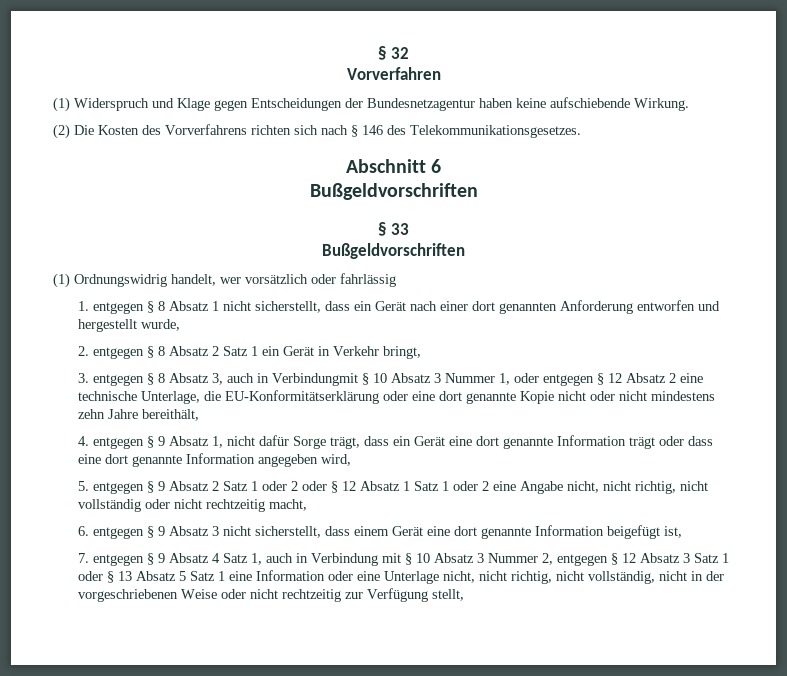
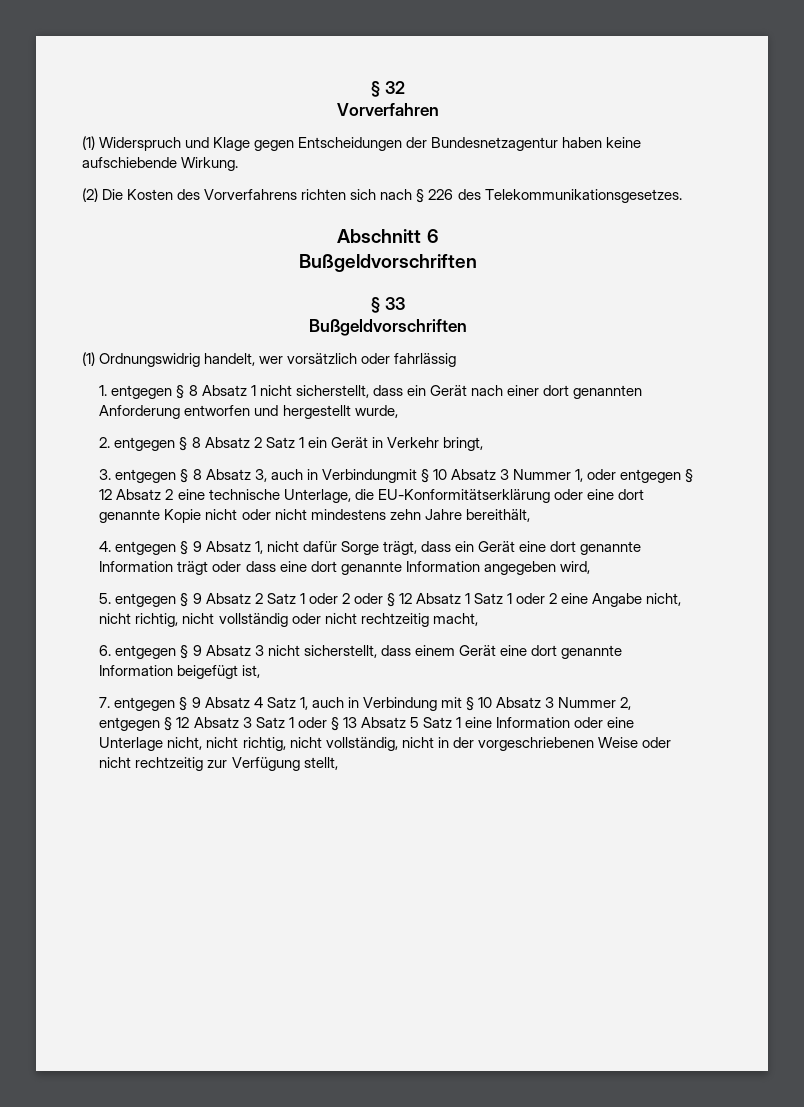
[362,125,383,135] 146 -> [428,189,454,200] 226

